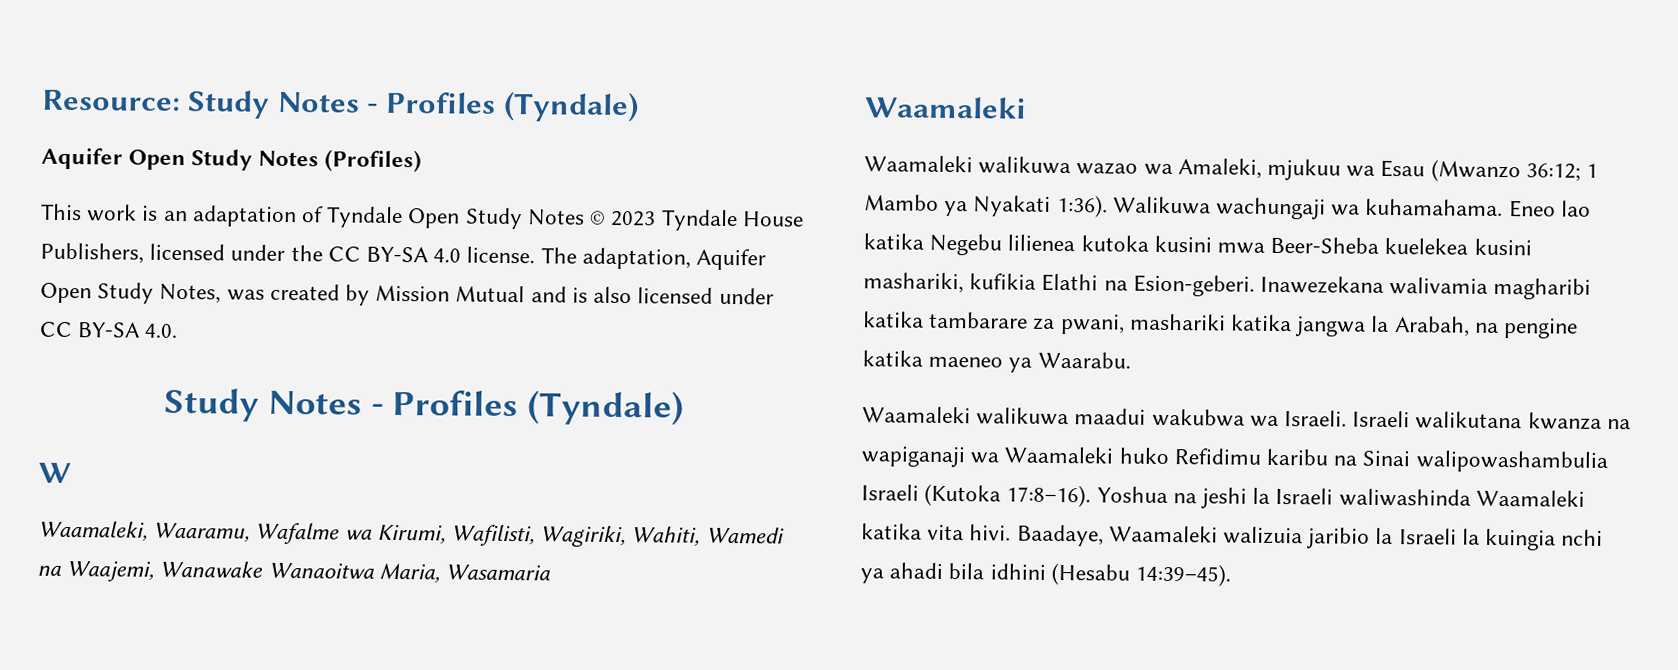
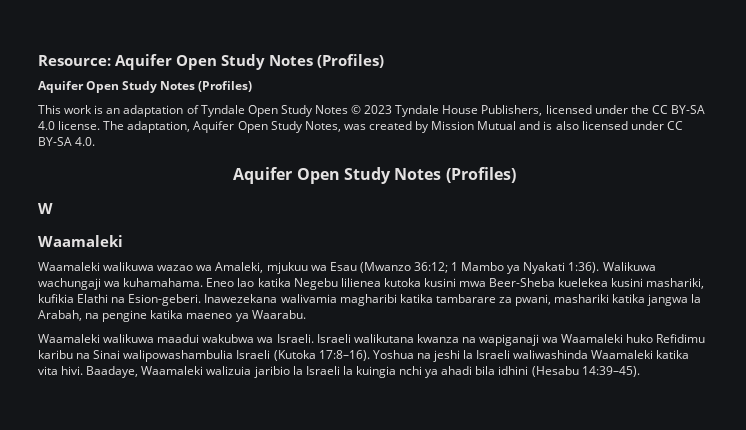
[187,90,639,123] Study Notes - Profiles (Tyndale) -> [115,54,384,70] Aquifer Open Study Notes (Profiles)
[164,387,684,426] [38,462,71,484] [38,520,785,548] [37,560,551,583] Study Notes - Profiles (Tyndale) // W // Waamaleki, Waaramu, Wafalme wa Kirumi, Wafilisti, Wagiriki, Wahiti, Wamedi na Waajemi, Wanawake Wanaoitwa Maria, Wasamaria -> [233,167,516,184] [38,203,53,214] Aquifer Open Study Notes (Profiles) // W

